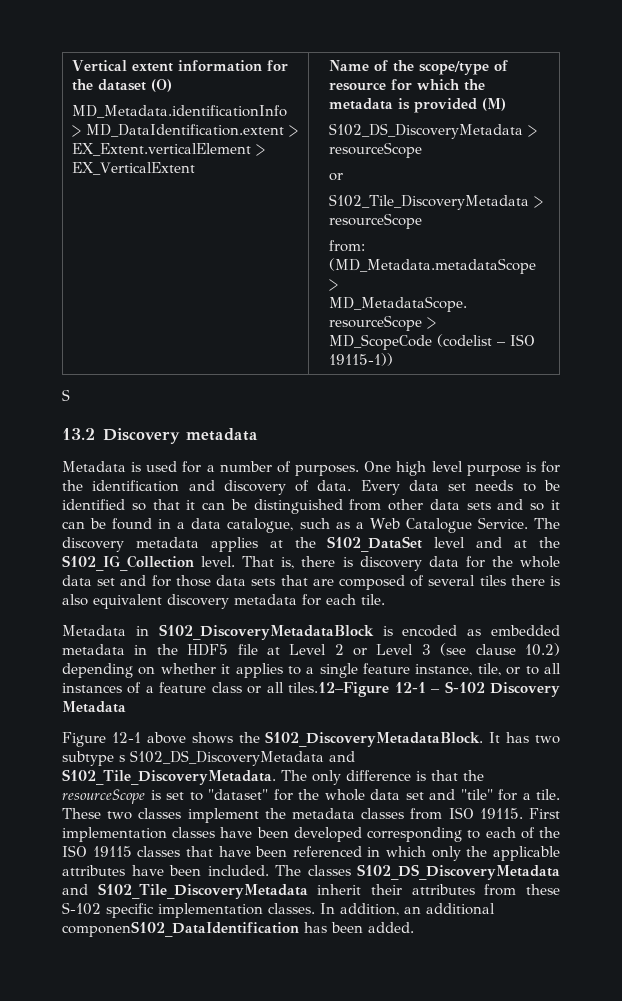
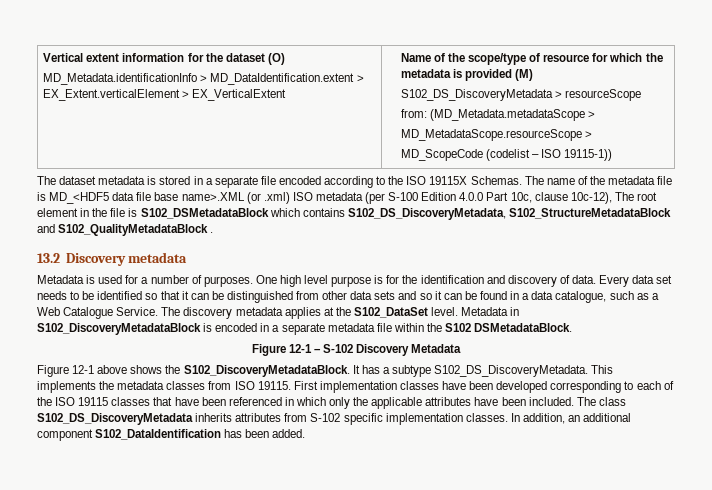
[329,173,344,181] [329,194,544,210] [329,213,423,229] // or // S102_Tile_DiscoveryMetadata > resourceScope -> (641, 95) none
[62,389,70,401] S -> [37,176,673,188] [37,192,657,204] [37,208,671,220] [37,224,214,236] The dataset metadata is stored in a separate file encoded according to the ISO 19115X Schemas. The name of the metadata file is MD_<HDF5 data file base name>.XML (or .xml) ISO metadata (per S-100 Edition 4.0.0 Part 10c, clause 10c-12), The root element in the file is S102_DSMetadataBlock which contains S102_DS_DiscoveryMetadata, S102_StructureMetadataBlock and S102_QualityMetadataBlock .
[434,537,561,548] [62,555,561,571] [62,575,560,590] [62,594,385,609] level and at the S102_IG_Collection level. That is, there is discovery data for the whole data set and for those data sets that are composed of several tiles there is also equivalent discovery metadata for each tile. // -> [431,307,459,316] level.
[467,625,560,636] [62,643,560,656] [62,663,561,678] [62,682,390,697] as embedded metadata in the HDF5 file at Level 2 or Level 3 (see clause 10.2) depending on whether it applies to a single feature instance, tile, or to all instances of a feature class or all tiles.12–Figure -> [260,323,573,335] [251,344,286,356] in a separate metadata file within the S102 DSMetadataBlock. // Figure
[535,735,560,744] [62,750,355,766] [62,769,484,785] [62,789,560,804] [62,808,259,823] two subtype s S102_DS_DiscoveryMetadata and S102_Tile_DiscoveryMetadata. The only difference is that the resourceScope is set to "dataset" for the whole data set and "tile" for a tile. These two classes implement -> [382,365,614,377] [37,381,96,393] a subtype S102_DS_DiscoveryMetadata. This implements
[307,864,560,880] [62,883,403,899] classes S102_DS_DiscoveryMetadata and S102_Tile_DiscoveryMetadata inherit their -> [598,397,626,406] [37,413,233,425] class S102_DS_DiscoveryMetadata inherits
[526,884,561,895] these -> (308, 417) none
[62,921,299,937] componenS102_DataIdentification -> [37,429,222,441] component S102_DataIdentification

